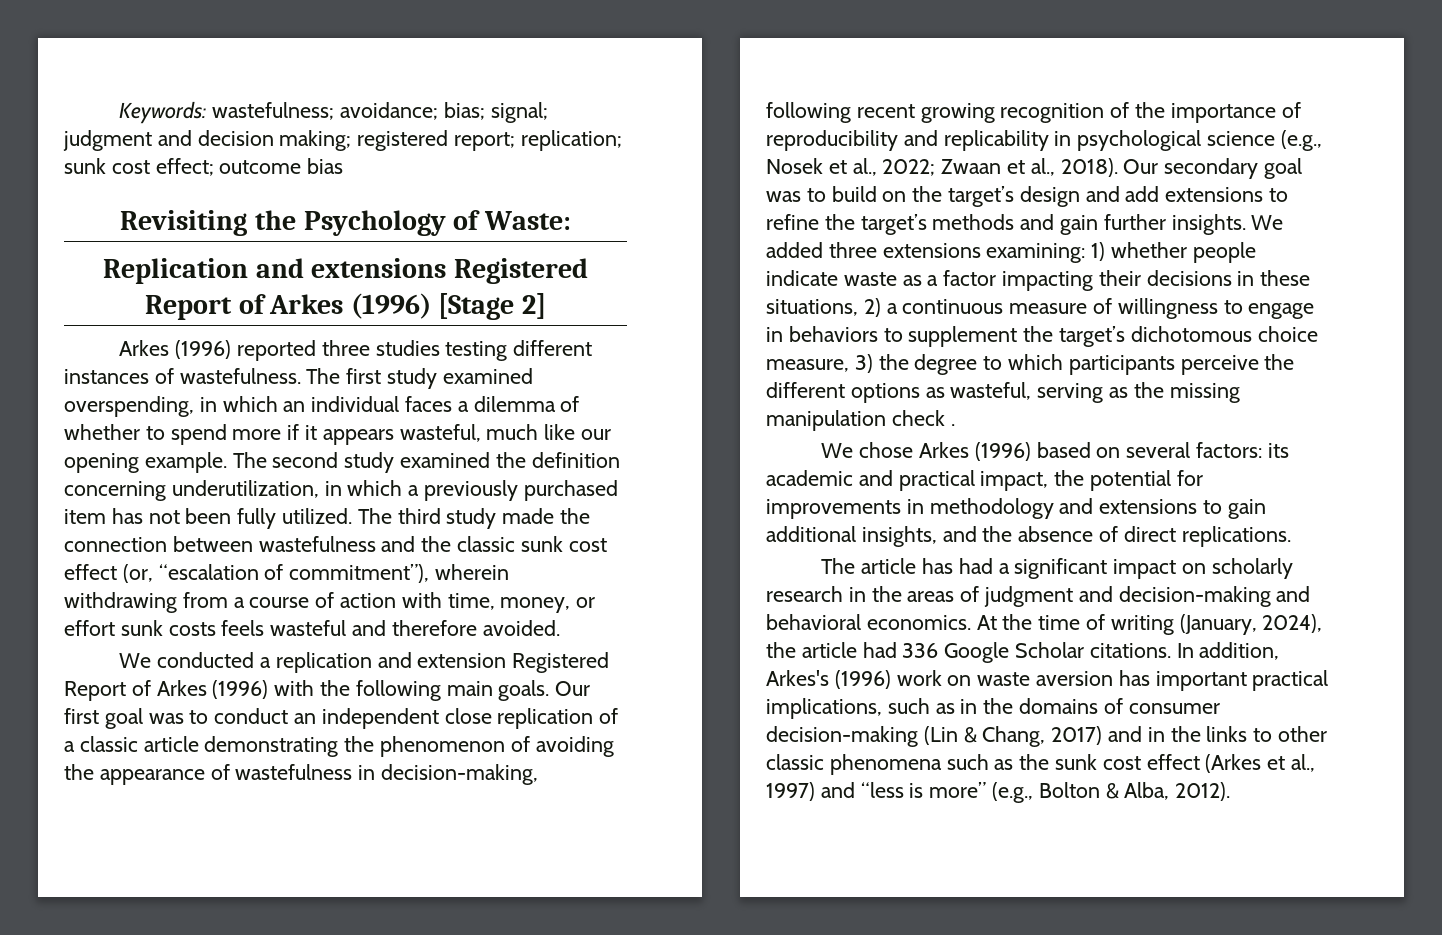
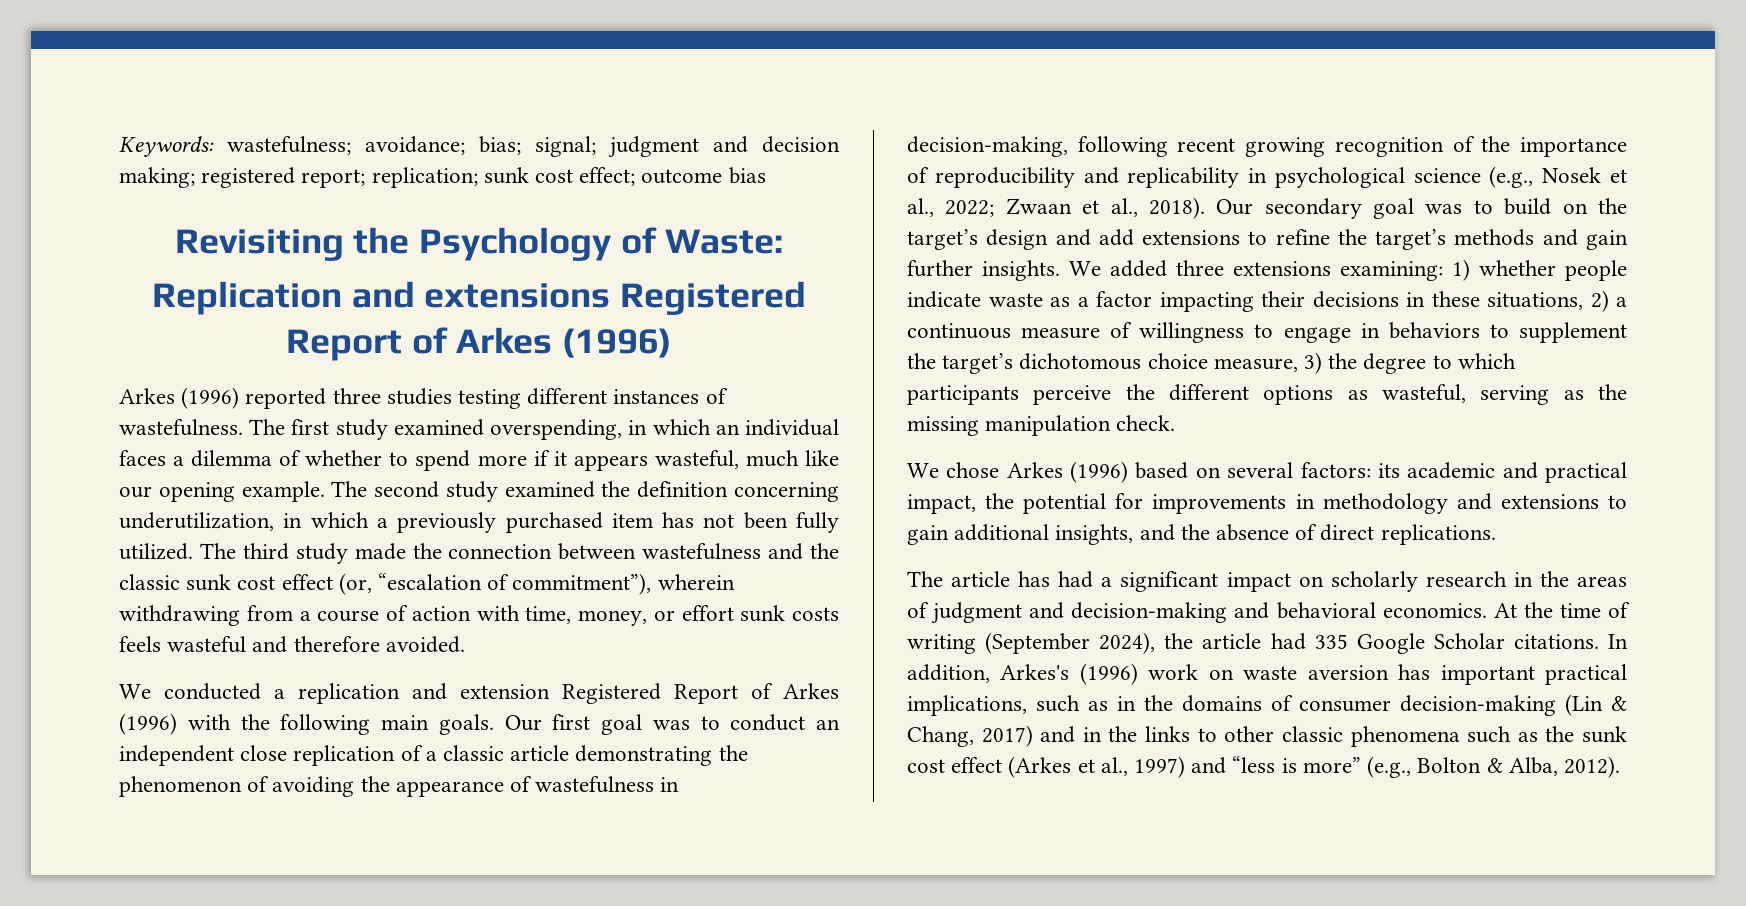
[438,293,546,320] [Stage 2] -> (673, 343) none
[891,410,955,426] check . -> [1116,415,1176,431] check.
[1179,614,1257,635] (January, -> [985,632,1091,654] (September
[902,643,939,658] 336 -> [1314,634,1348,649] 335

